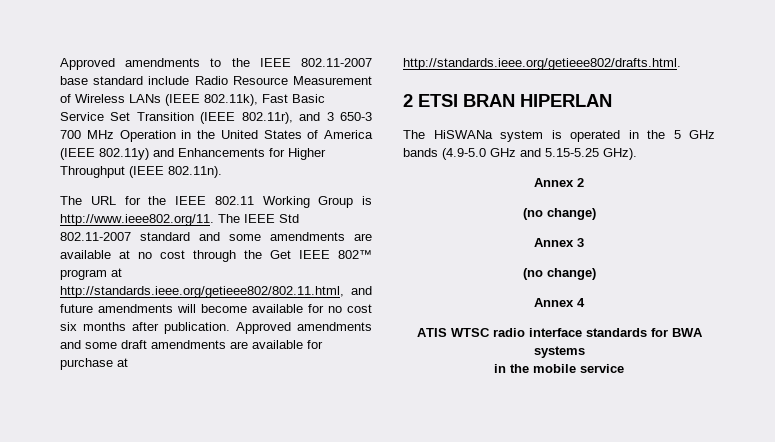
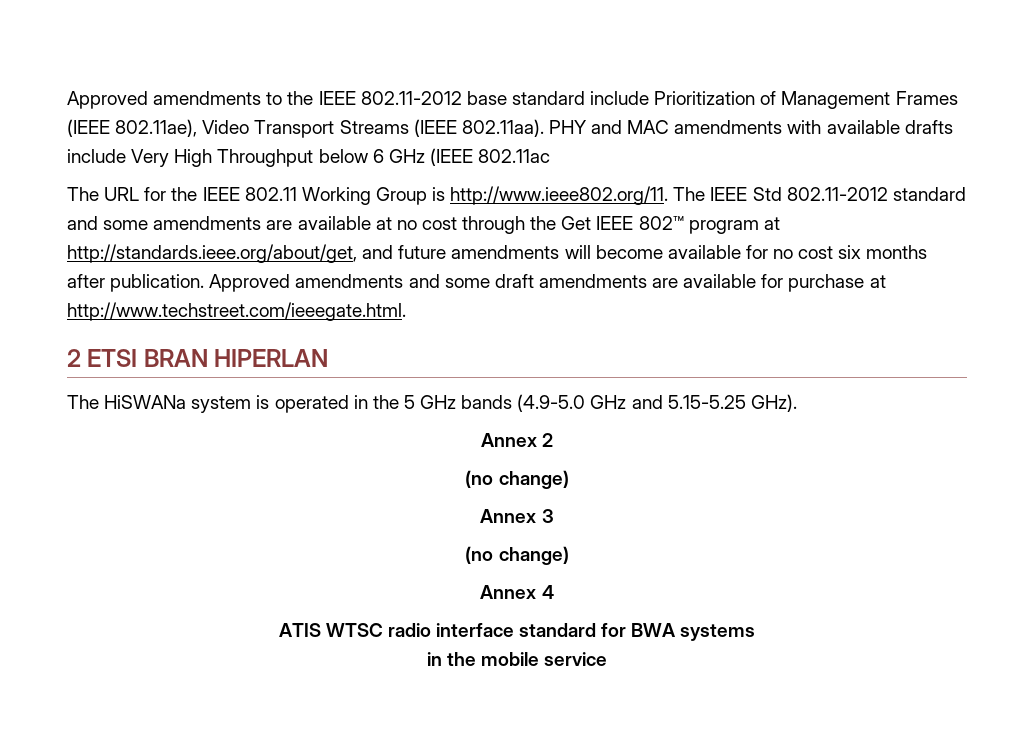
[300,58,372,67] 802.11-2007 -> [360,91,462,105] 802.11-2012
[194,76,372,85] [60,94,325,106] [60,112,372,124] [60,130,373,142] [60,148,326,160] [60,166,222,178] Radio Resource Measurement of Wireless LANs (IEEE 802.11k), Fast Basic Service Set Transition (IEEE 802.11r), and 3 650-3 700 MHz Operation in the United States of America (IEEE 802.11y) and Enhancements for Higher Throughput (IEEE 802.11n). -> [654,91,958,109] [67,119,953,138] [67,148,551,167] Prioritization of Management Frames (IEEE 802.11ae), Video Transport Streams (IEEE 802.11aa). PHY and MAC amendments with available drafts include Very High Throughput below 6 GHz (IEEE 802.11ac
[60,232,131,241] 802.11-2007 -> [786,187,888,201] 802.11-2012
[60,286,344,298] http://standards.ieee.org/getieee802/802.11.html, -> [67,244,357,263] http://standards.ieee.org/about/get,
[403,58,681,70] http://standards.ieee.org/getieee802/drafts.html. -> [67,302,406,321] http://www.techstreet.com/ieeegate.html.
[585,328,647,337] standards -> [519,623,597,637] standard

